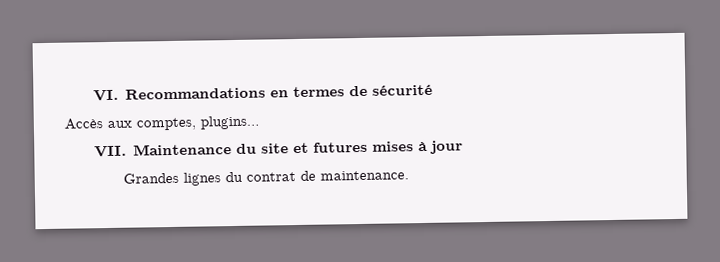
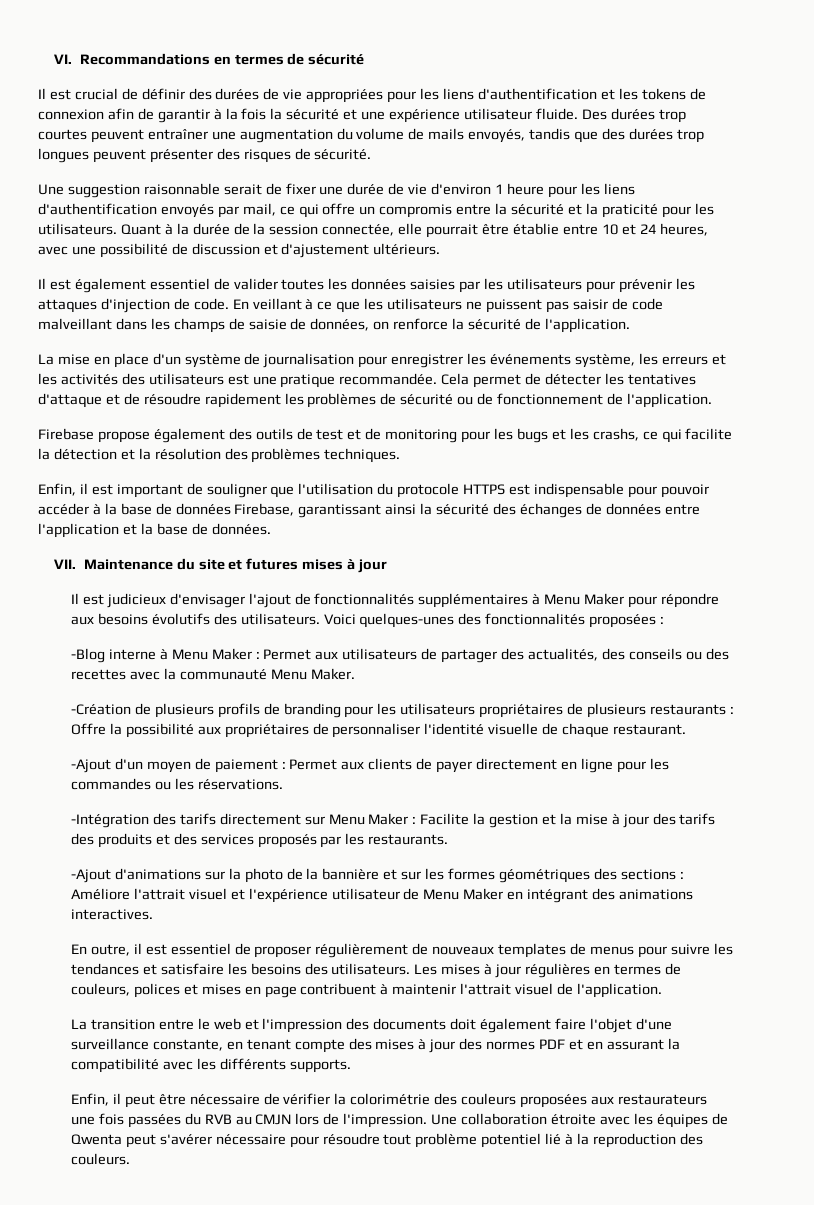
[64,115,260,131] Accès aux comptes, plugins… -> [38,88,706,103] [38,108,686,123] [38,128,704,143] [38,148,372,163] [38,183,635,198] [38,203,714,218] [38,223,708,238] [38,243,441,258] [38,278,695,293] [38,298,663,313] [38,318,630,333] [38,353,726,368] [38,373,696,388] [38,393,712,408] [38,428,733,443] [38,448,401,463] [38,483,709,498] [38,503,700,518] [38,523,271,538] Il est crucial de définir des durées de vie appropriées pour les liens d'authentification et les tokens de connexion afin de garantir à la fois la sécurité et une expérience utilisateur fluide. Des durées trop courtes peuvent entraîner une augmentation du volume de mails envoyés, tandis que des durées trop longues peuvent présenter des risques de sécurité. // Une suggestion raisonnable serait de fixer une durée de vie d'environ 1 heure pour les liens d'authentification envoyés par mail, ce qui offre un compromis entre la sécurité et la praticité pour les utilisateurs. Quant à la durée de la session connectée, elle pourrait être établie entre 10 et 24 heures, avec une possibilité de discussion et d'ajustement ultérieurs. // Il est également essentiel de valider toutes les données saisies par les utilisateurs pour prévenir les attaques d'injection de code. En veillant à ce que les utilisateurs ne puissent pas saisir de code malveillant dans les champs de saisie de données, on renforce la sécurité de l'application. // La mise en place d'un système de journalisation pour enregistrer les événements système, les erreurs et les activités des utilisateurs est une pratique recommandée. Cela permet de détecter les tentatives d'attaque et de résoudre rapidement les problèmes de sécurité ou de fonctionnement de l'application. // Firebase propose également des outils de test et de monitoring pour les bugs et les crashs, ce qui facilite la détection et la résolution des problèmes techniques. // Enfin, il est important de souligner que l'utilisation du protocole HTTPS est indispensable pour pouvoir accéder à la base de données Firebase, garantissant ainsi la sécurité des échanges de données entre l'application et la base de données.
[122,170,409,186] Grandes lignes du contrat de maintenance. -> [70,593,719,608] [70,613,665,628] [70,648,729,663] [70,668,355,680] [70,703,734,718] [70,723,686,738] [70,758,669,773] [70,778,283,790] [70,813,716,828] [70,833,449,848] [70,868,684,883] [70,888,693,903] [70,909,153,920] [70,943,733,958] [70,963,681,978] [70,983,662,998] [70,1018,672,1033] [70,1038,680,1053] [70,1058,351,1073] [70,1093,707,1108] [70,1113,728,1128] [70,1133,703,1148] [70,1153,130,1165] Il est judicieux d'envisager l'ajout de fonctionnalités supplémentaires à Menu Maker pour répondre aux besoins évolutifs des utilisateurs. Voici quelques-unes des fonctionnalités proposées : // -Blog interne à Menu Maker : Permet aux utilisateurs de partager des actualités, des conseils ou des recettes avec la communauté Menu Maker. // -Création de plusieurs profils de branding pour les utilisateurs propriétaires de plusieurs restaurants : Offre la possibilité aux propriétaires de personnaliser l'identité visuelle de chaque restaurant. // -Ajout d'un moyen de paiement : Permet aux clients de payer directement en ligne pour les commandes ou les réservations. // -Intégration des tarifs directement sur Menu Maker : Facilite la gestion et la mise à jour des tarifs des produits et des services proposés par les restaurants. // -Ajout d'animations sur la photo de la bannière et sur les formes géométriques des sections : Améliore l'attrait visuel et l'expérience utilisateur de Menu Maker en intégrant des animations interactives. // En outre, il est essentiel de proposer régulièrement de nouveaux templates de menus pour suivre les tendances et satisfaire les besoins des utilisateurs. Les mises à jour régulières en termes de couleurs, polices et mises en page contribuent à maintenir l'attrait visuel de l'application. // La transition entre le web et l'impression des documents doit également faire l'objet d'une surveillance constante, en tenant compte des mises à jour des normes PDF et en assurant la compatibilité avec les différents supports. // Enfin, il peut être nécessaire de vérifier la colorimétrie des couleurs proposées aux restaurateurs une fois passées du RVB au CMJN lors de l'impression. Une collaboration étroite avec les équipes de Qwenta peut s'avérer nécessaire pour résoudre tout problème potentiel lié à la reproduction des couleurs.

